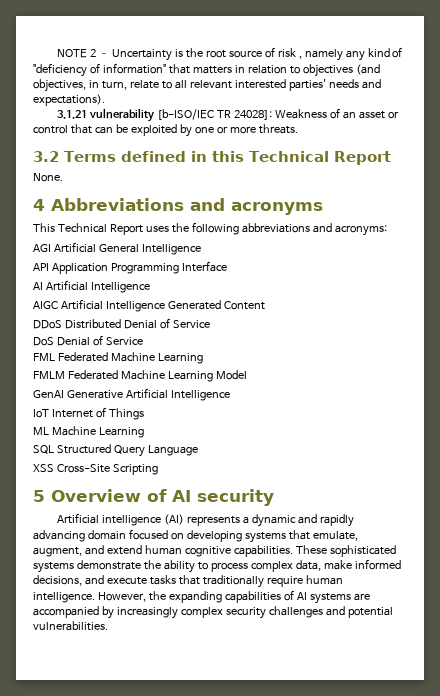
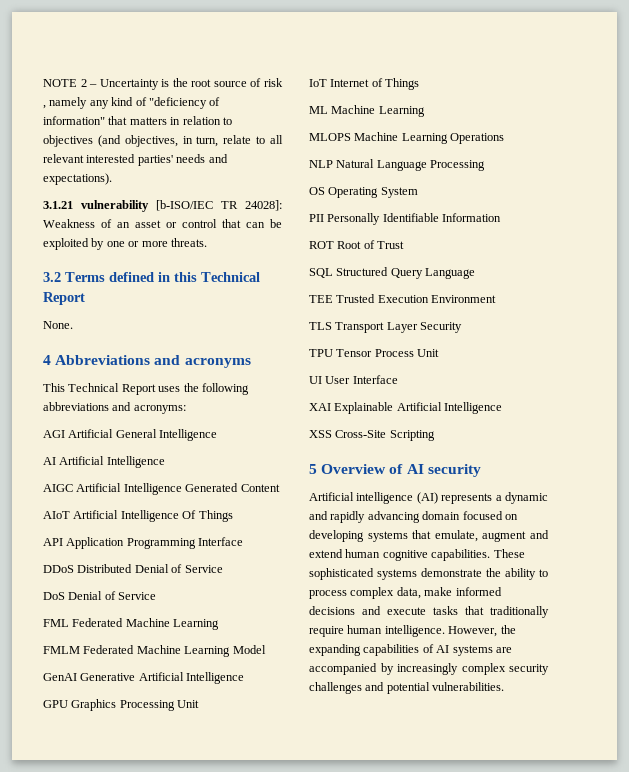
[33,261,227,274] // API Application Programming Interface -> (218, 435) none
(265, 305) none -> [43,510,233,522] [43,537,244,549] // AIoT Artificial Intelligence Of Things // API Application Programming Interface
(230, 395) none -> [43,699,200,711] // GPU Graphics Processing Unit
[33,444,198,457] SQL Structured Query Language -> [309,132,505,144] [309,159,486,171] [309,187,418,198] [309,213,502,225] [309,240,405,249] [309,267,476,279] [309,294,497,303] [309,322,463,333] [309,349,440,357] [309,375,398,384] [309,402,503,414] MLOPS Machine Learning Operations // NLP Natural Language Processing // OS Operating System // PII Personally Identifiable Information // ROT Root of Trust // SQL Structured Query Language // TEE Trusted Execution Environment // TLS Transport Layer Security // TPU Tensor Process Unit // UI User Interface // XAI Explainable Artificial Intelligence
[33,547,82,557] augment, -> [482,531,527,542] augment
[33,575,82,586] decisions, -> [309,606,355,615] decisions

